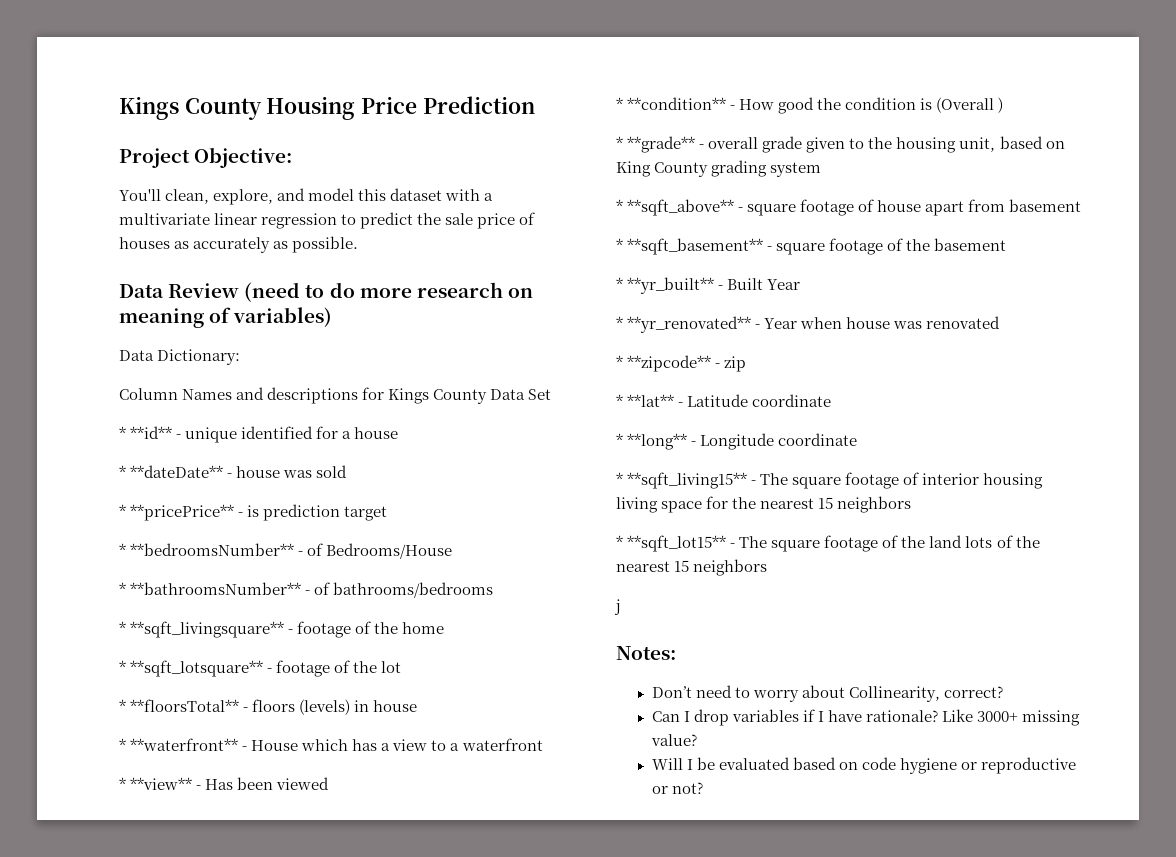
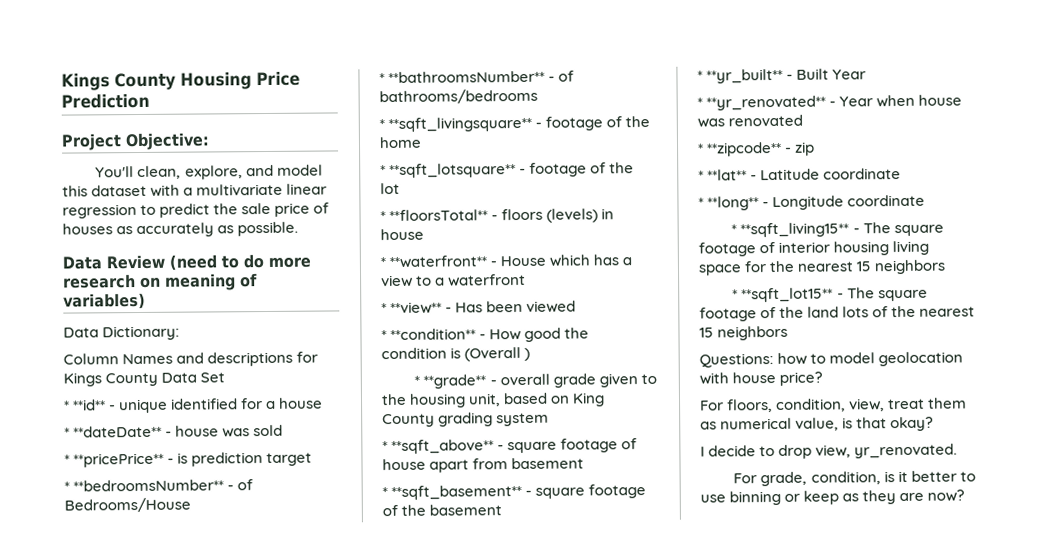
[614,599,621,615] [616,646,676,660] [651,685,1003,702] [651,709,1081,726] [650,734,697,746] [651,757,1077,774] [651,782,703,794] j // Notes: // Don’t need to worry about Collinearity, correct? // Can I drop variables if I have rationale? Like 3000+ missing value? // Will I be evaluated based on code hygiene or reproductive or not? -> [699,351,964,368] [699,371,824,386] [700,397,968,413] [700,416,935,432] [700,443,958,459] [733,470,976,487] [700,489,966,506] Questions: how to model geolocation with house price? // For floors, condition, view, treat them as numerical value, is that okay? // I decide to drop view, yr_renovated. // For grade, condition, is it better to use binning or keep as they are now?

